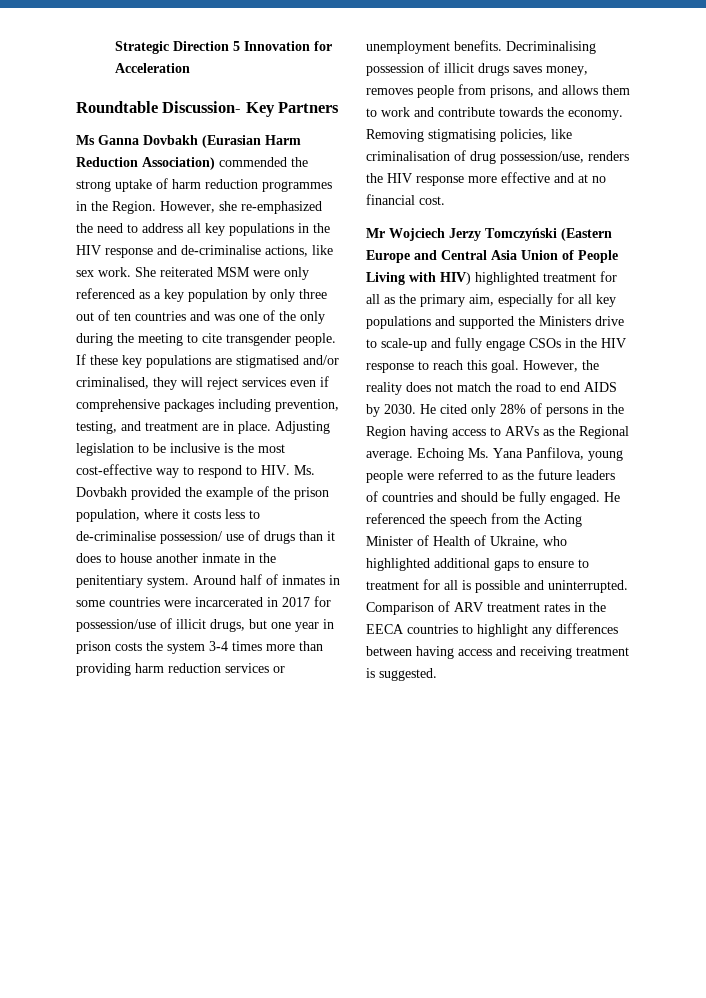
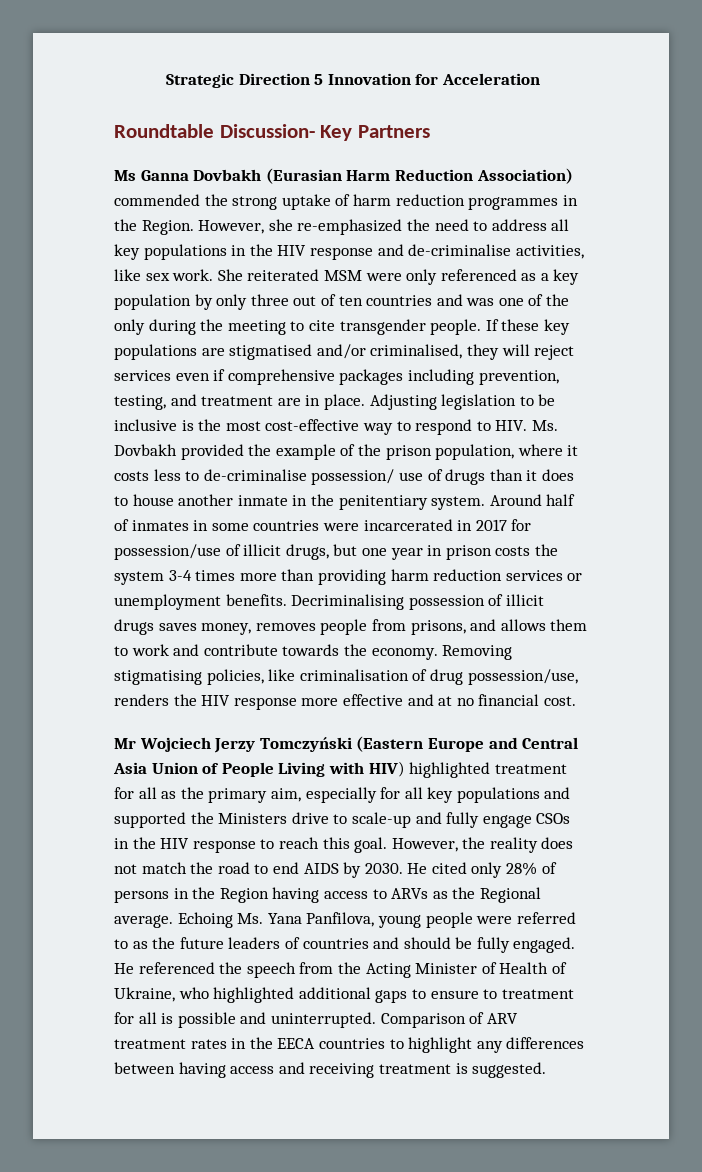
[265,245,308,257] actions, -> [515,245,584,259] activities,

